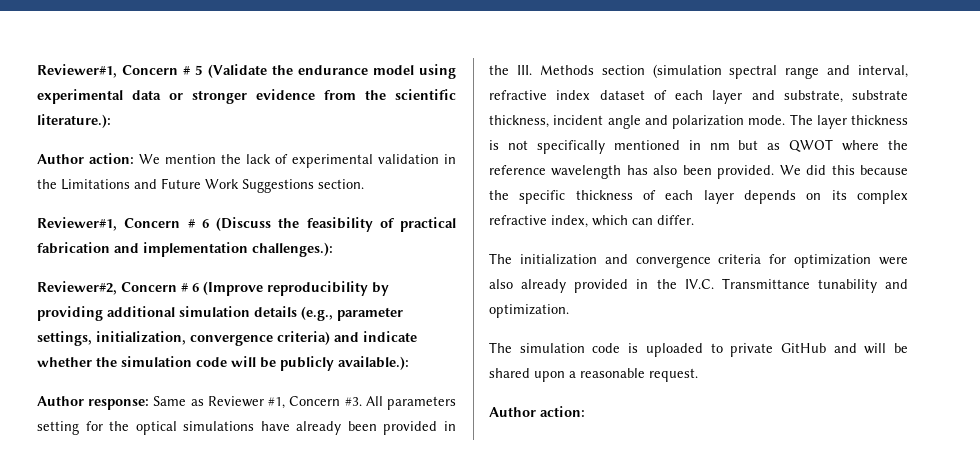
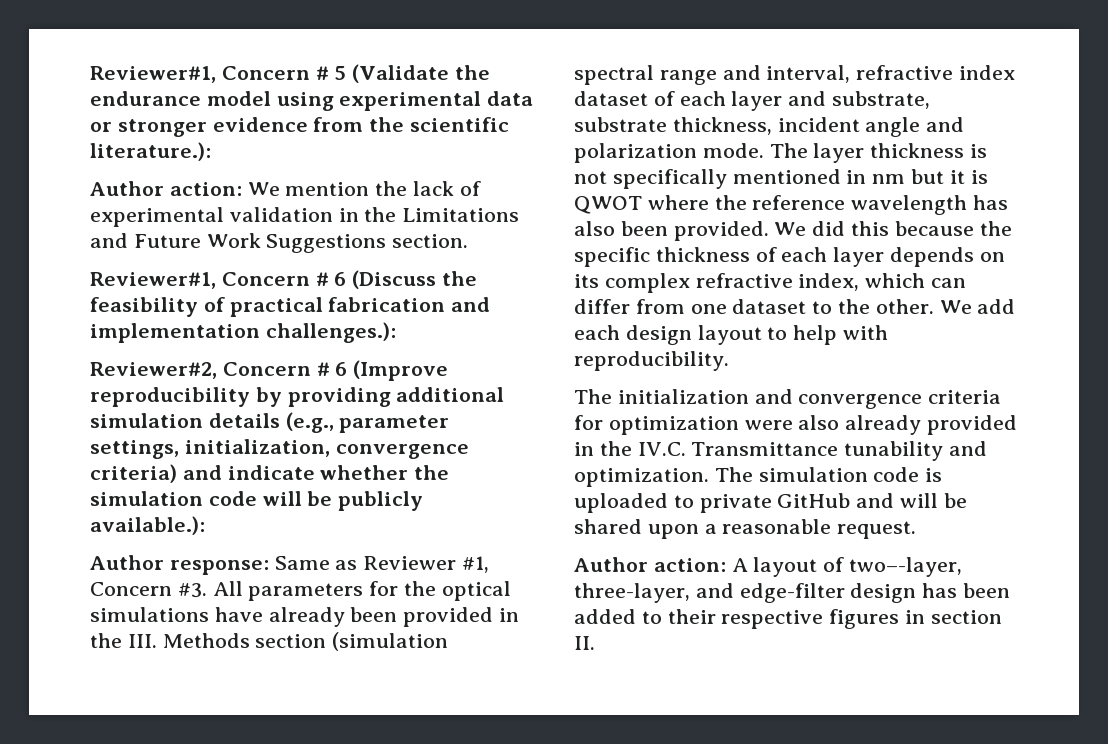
[37,421,79,435] setting -> (364, 592) none
[767,143,781,150] as -> [949,170,988,184] it is
[657,215,694,225] differ. -> [574,299,1016,314] [574,325,889,345] [574,351,729,371] differ from one dataset to the other. We add each design layout to help with reproducibility.
(569, 311) // -> (709, 477) none
(585, 411) none -> [731,557,963,577] [574,583,1011,603] [574,609,1002,629] [574,636,595,650] A layout of two–-layer, three-layer, and edge-filter design has been added to their respective figures in section II.

